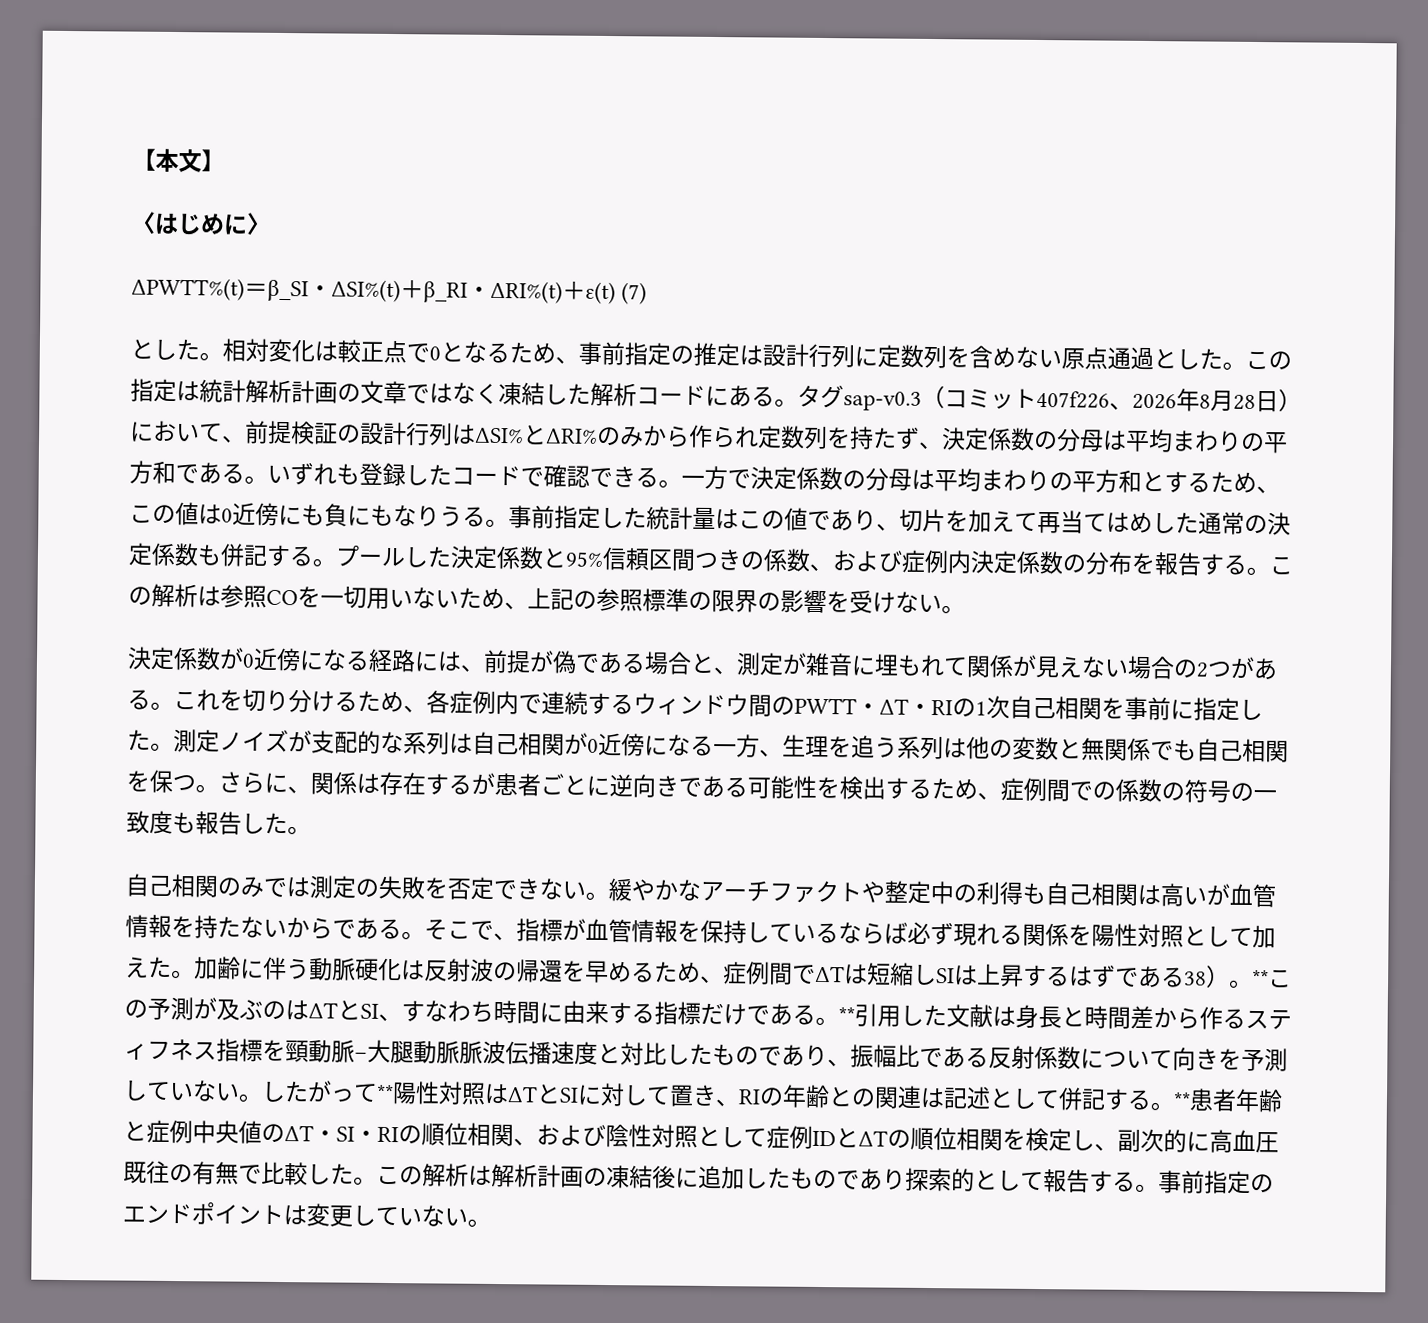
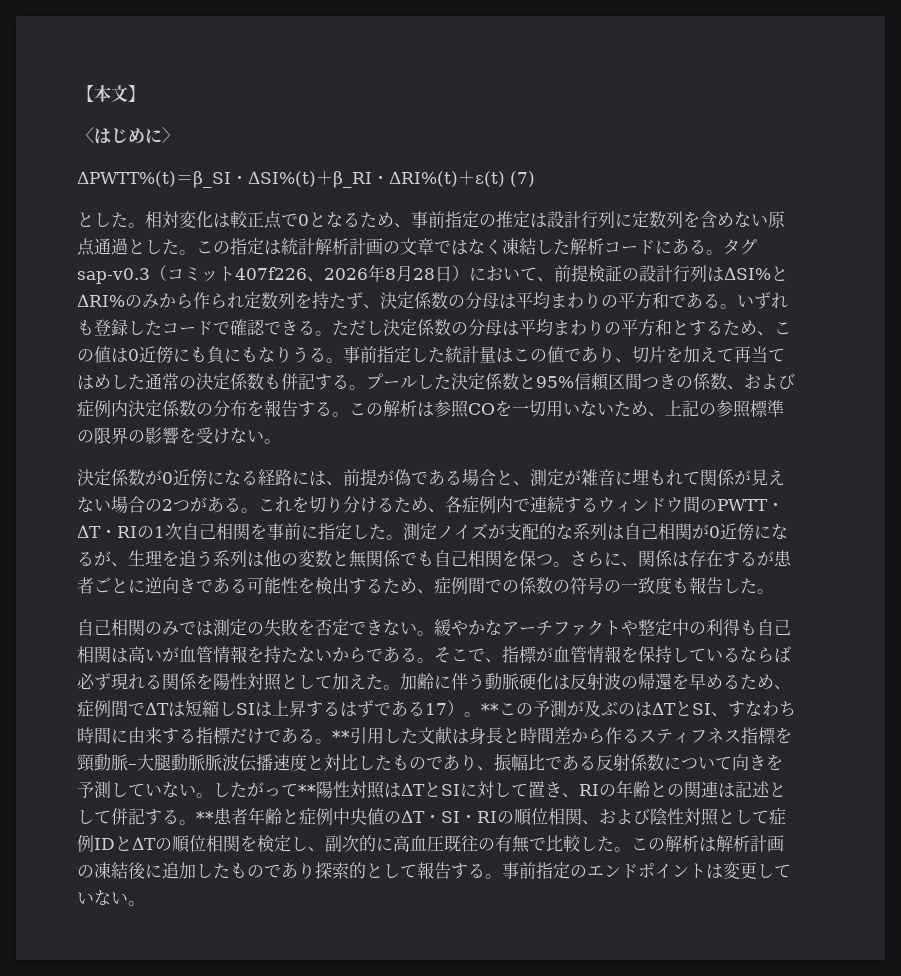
[681,465,751,490] 一方で -> [332,320,383,336] ただし
[713,734,760,758] 一方 -> [94,551,111,566] が
[1184,971,1207,986] 38 -> [425,703,447,715] 17

